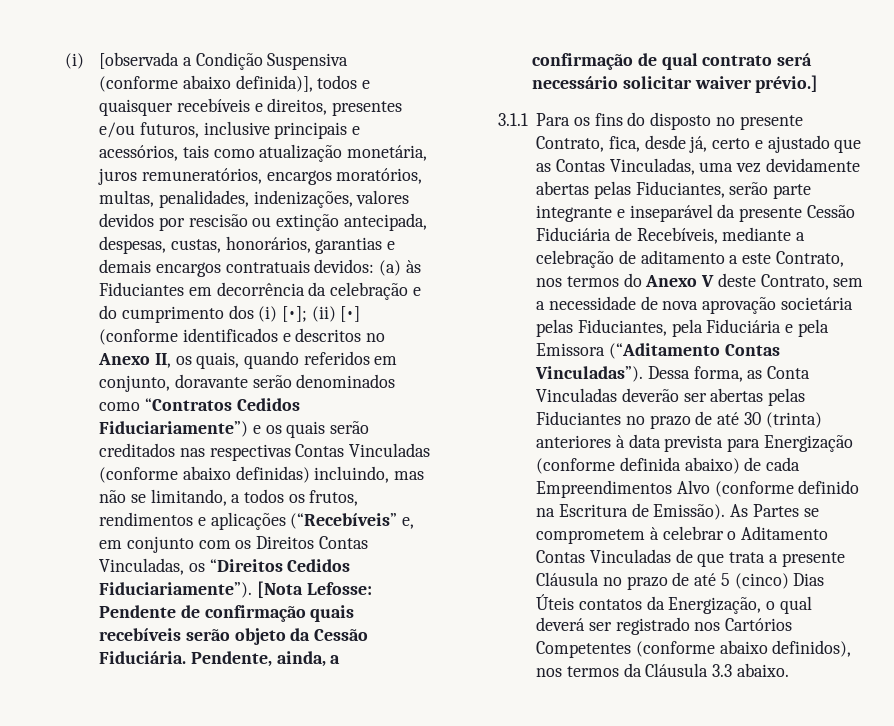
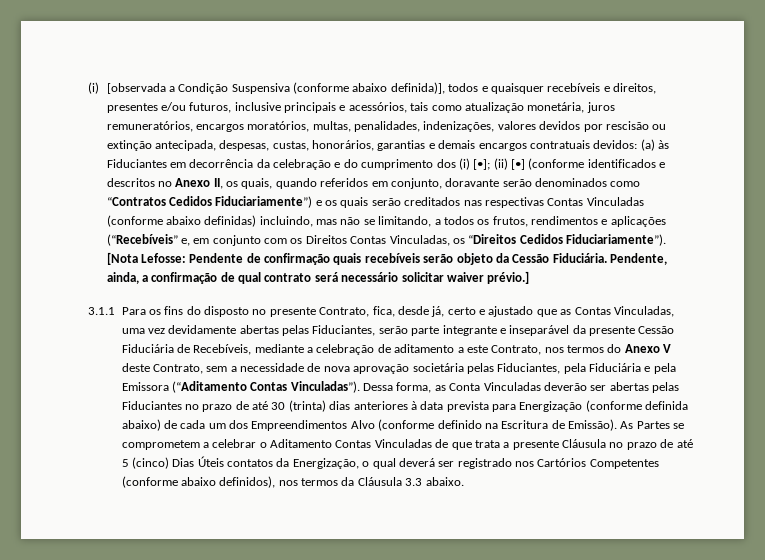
(822, 420) none -> [329,401,351,410] dias
(801, 464) none -> [208,420,249,429] um dos
[650,527,660,540] à -> [202,442,209,448] a

